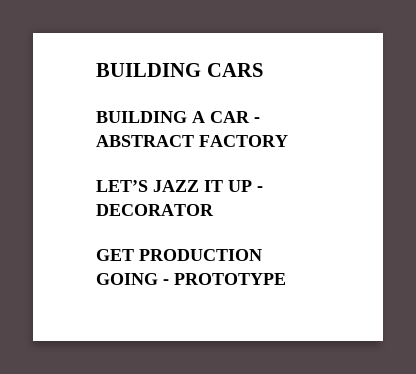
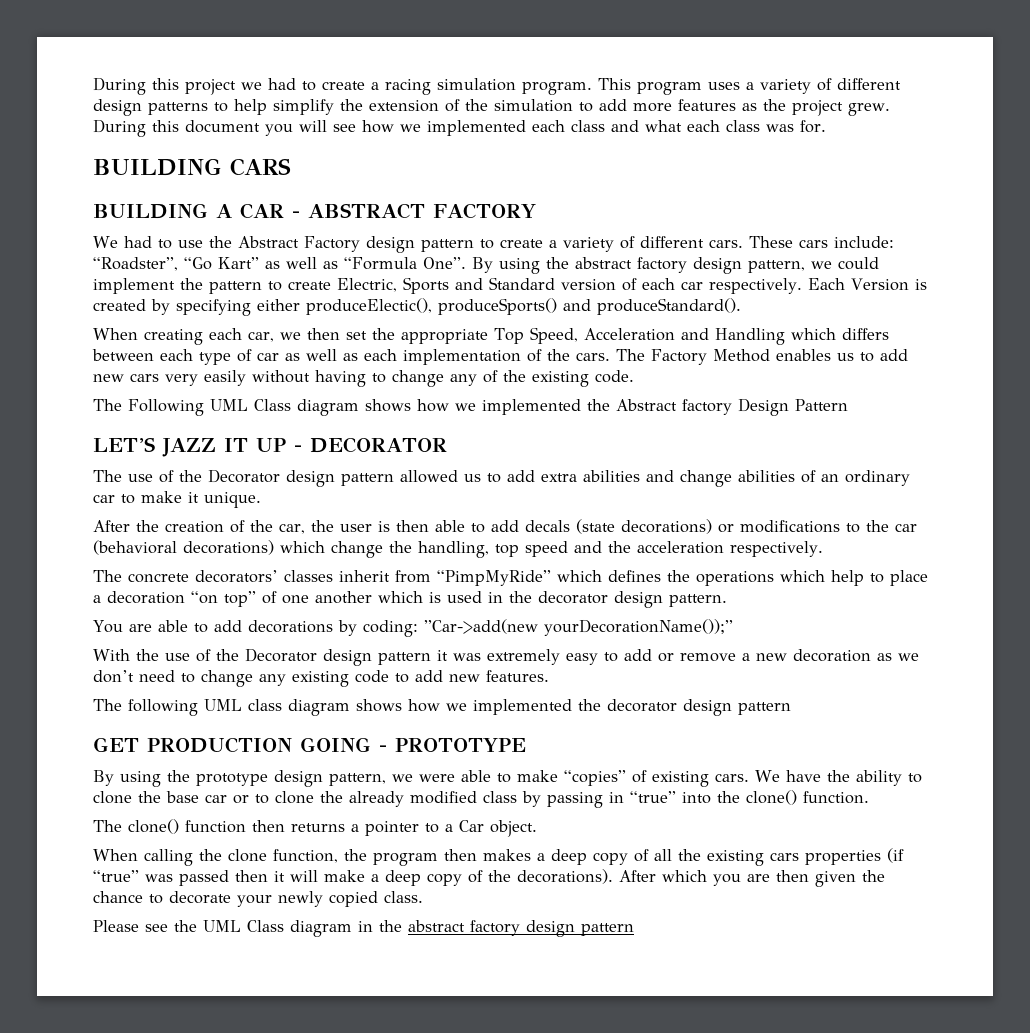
(96, 70) none -> [93,77,901,95] [93,99,890,116] [93,119,826,137] During this project we had to create a racing simulation program. This program uses a variety of different design patterns to help simplify the extension of the simulation to add more features as the project grew. During this document you will see how we implemented each class and what each class was for. //
(288, 141) none -> [93,236,894,253] [93,257,879,274] [93,277,927,294] [93,298,741,316] [93,327,889,345] [92,349,908,365] [93,370,634,387] [93,398,848,416] // We had to use the Abstract Factory design pattern to create a variety of different cars. These cars include: “Roadster”, “Go Kart” as well as “Formula One”. By using the abstract factory design pattern, we could implement the pattern to create Electric, Sports and Standard version of each car respectively. Each Version is created by specifying either produceElectic(), produceSports() and produceStandard(). // When creating each car, we then set the appropriate Top Speed, Acceleration and Handling which differs between each type of car as well as each implementation of the cars. The Factory Method enables us to add new cars very easily without having to change any of the existing code. // The Following UML Class diagram shows how we implemented the Abstract factory Design Pattern
(214, 210) none -> [93,469,910,487] [93,491,261,508] [93,519,917,534] [93,540,823,558] [93,570,928,586] [93,591,727,608] [93,619,733,637] [93,648,919,666] [93,670,549,687] [93,699,791,716] // The use of the Decorator design pattern allowed us to add extra abilities and change abilities of an ordinary car to make it unique. // After the creation of the car, the user is then able to add decals (state decorations) or modifications to the car (behavioral decorations) which change the handling, top speed and the acceleration respectively. // The concrete decorators’ classes inherit from “PimpMyRide” which defines the operations which help to place a decoration “on top” of one another which is used in the decorator design pattern. // You are able to add decorations by coding: ”Car->add(new yourDecorationName());” // With the use of the Decorator design pattern it was extremely easy to add or remove a new decoration as we don’t need to change any existing code to add new features. // The following UML class diagram shows how we implemented the decorator design pattern
(286, 279) none -> [93,770,922,787] [93,790,869,808] [93,819,537,837] [93,848,904,866] [93,869,885,887] [93,891,423,907] [93,920,634,937] // By using the prototype design pattern, we were able to make “copies” of existing cars. We have the ability to clone the base car or to clone the already modified class by passing in “true” into the clone() function. // The clone() function then returns a pointer to a Car object. // When calling the clone function, the program then makes a deep copy of all the existing cars properties (if “true” was passed then it will make a deep copy of the decorations). After which you are then given the chance to decorate your newly copied class. // Please see the UML Class diagram in the abstract factory design pattern

